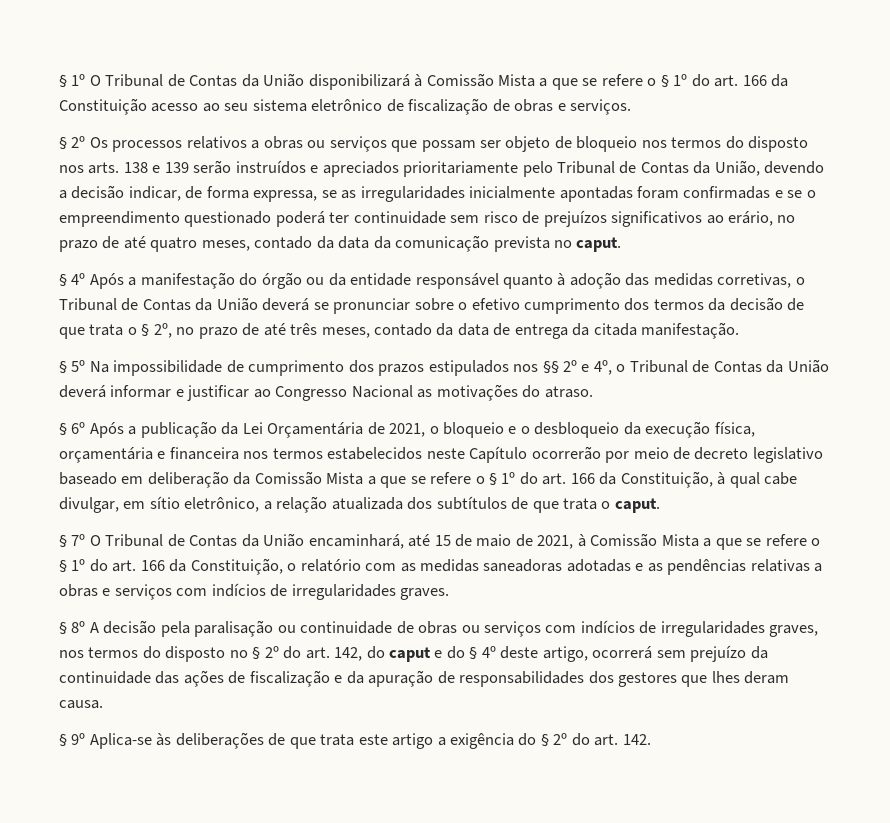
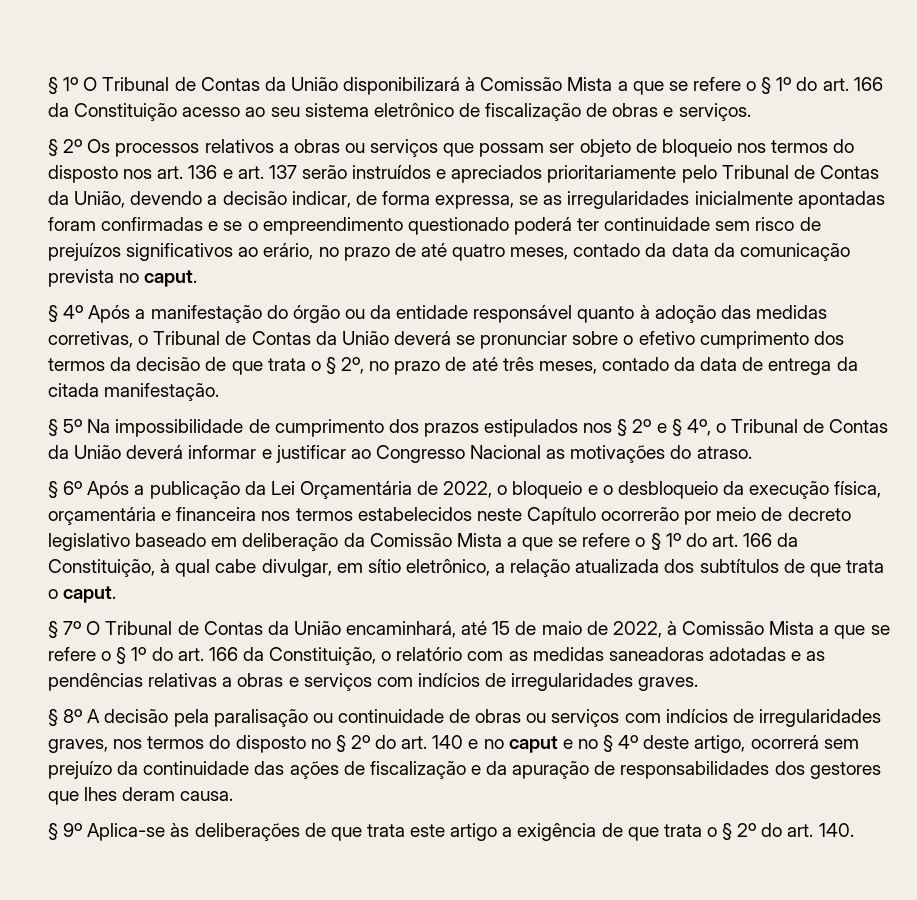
[88,162,189,174] arts. 138 e 139 -> [157,165,297,179] art. 136 e art. 137
[542,360,559,374] §§ -> [617,419,628,436] §
(590, 368) none -> [671,419,682,436] §
[389,423,426,437] 2021, -> [443,481,493,498] 2022,
[537,535,574,549] 2021, -> [612,621,662,638] 2022,
[334,646,385,661] 142, do -> [432,735,504,749] 140 e no
[446,646,465,659] do -> [577,739,598,749] no
[518,733,651,747] do § 2º do art. 142. -> [601,823,854,841] de que trata o § 2º do art. 140.

